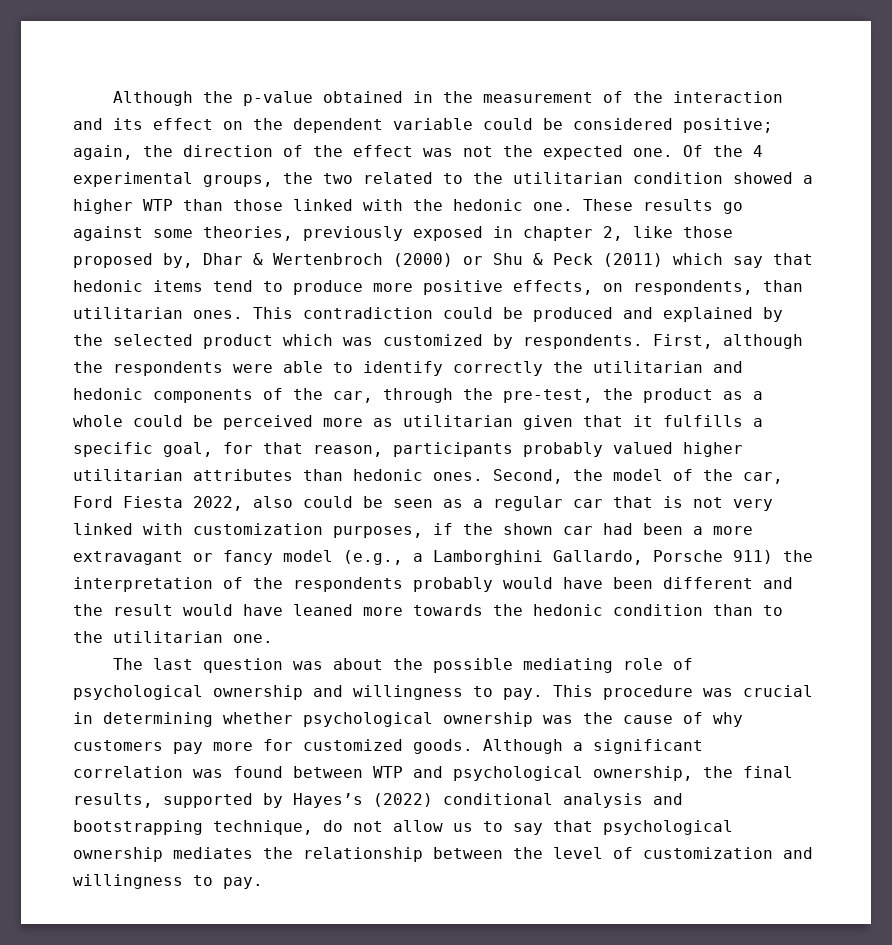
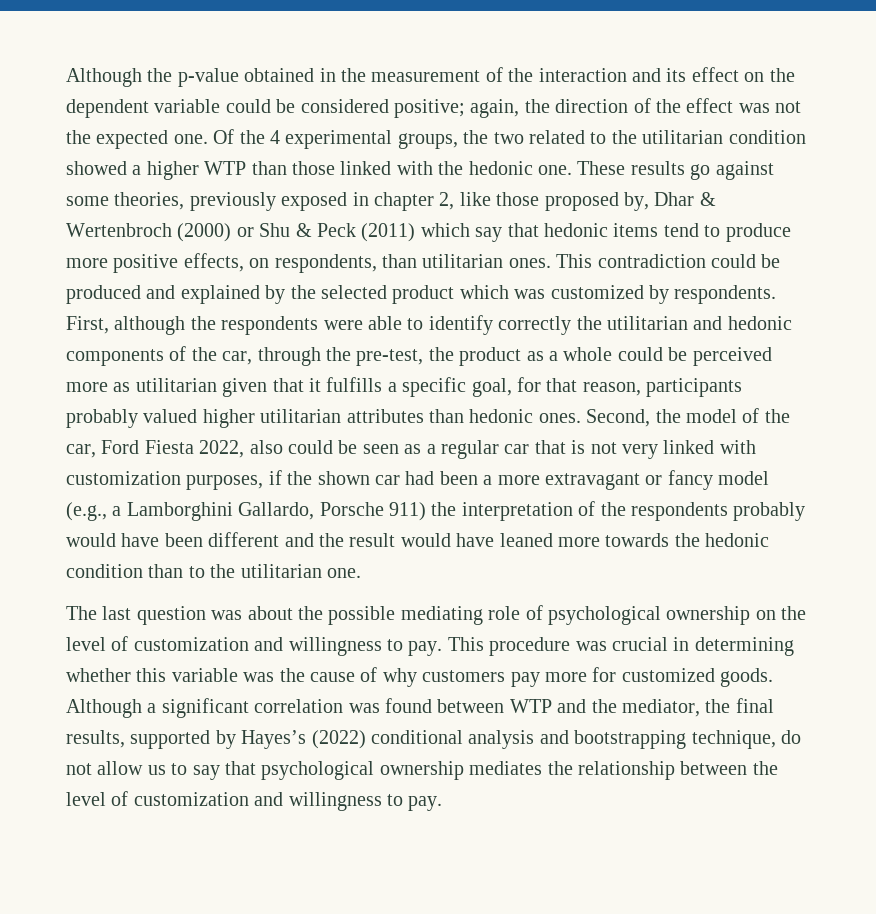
(303, 692) none -> [755,606,807,620] [66,636,249,651] on the level of customization
[303,712,533,727] psychological ownership -> [136,668,238,682] this variable
[453,766,693,781] psychological ownership, -> [591,699,700,717] the mediator,

